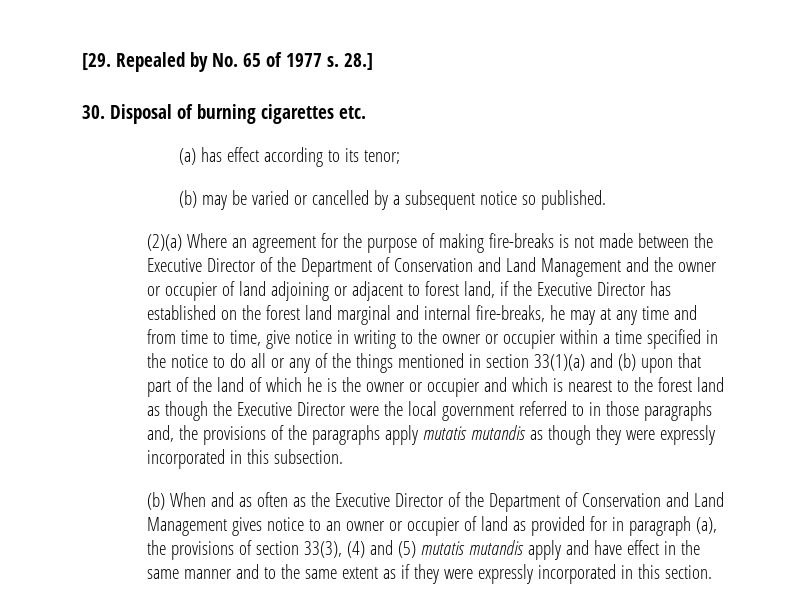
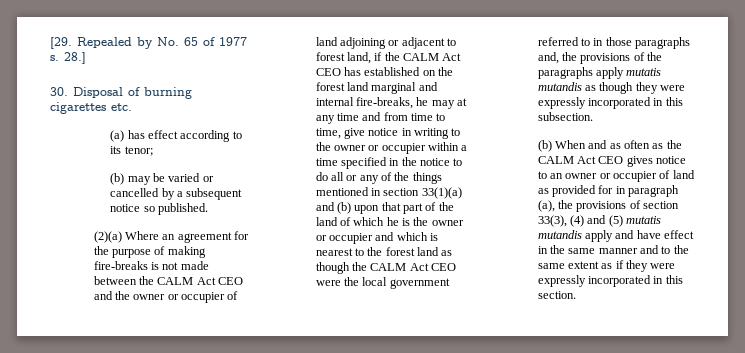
[146,257,621,277] Executive Director of the Department of Conservation and Land Management -> [157,277,244,285] CALM Act CEO
[536,282,646,296] Executive Director -> [403,53,462,61] [315,68,341,76] CALM Act CEO
[236,402,346,416] Executive Director -> [370,263,457,271] CALM Act CEO
[334,492,724,512] [146,517,227,536] Executive Director of the Department of Conservation and Land Management -> [537,156,624,164] CALM Act CEO

